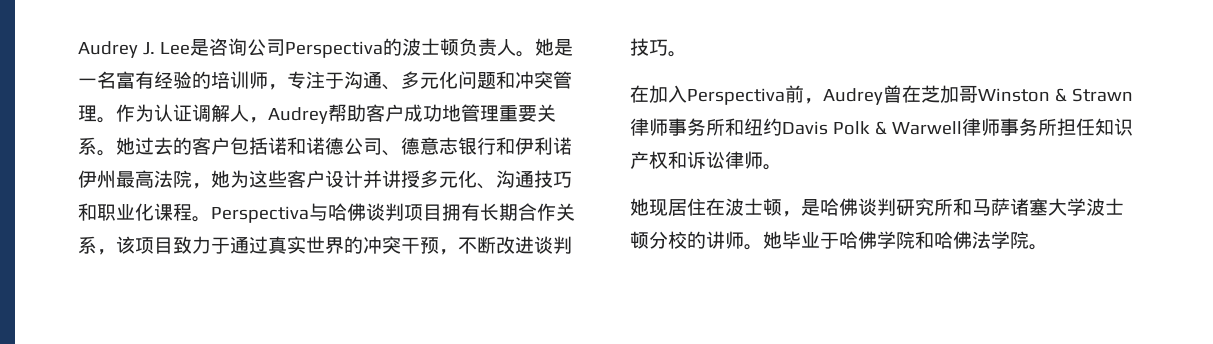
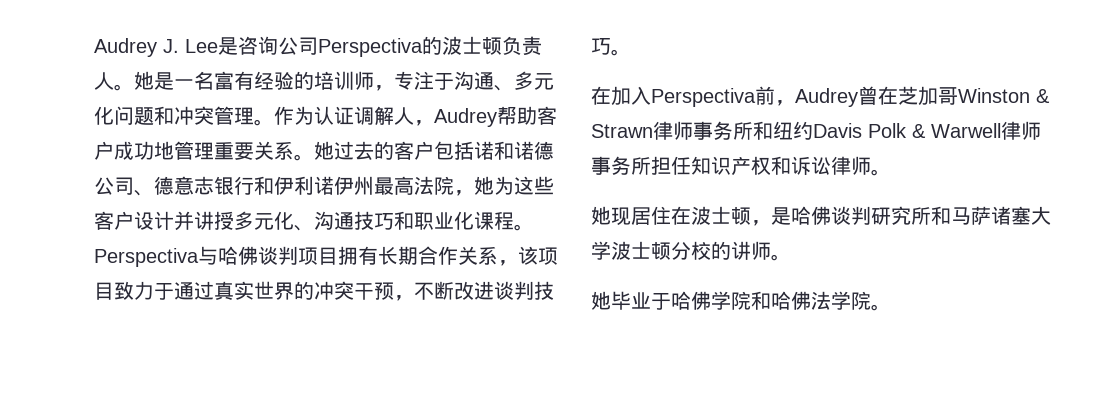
(763, 247) none -> (791, 257) //

